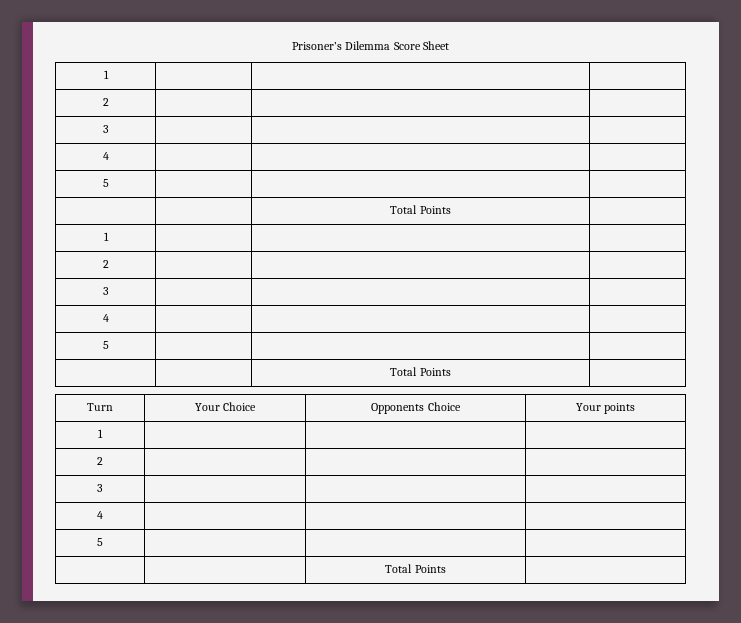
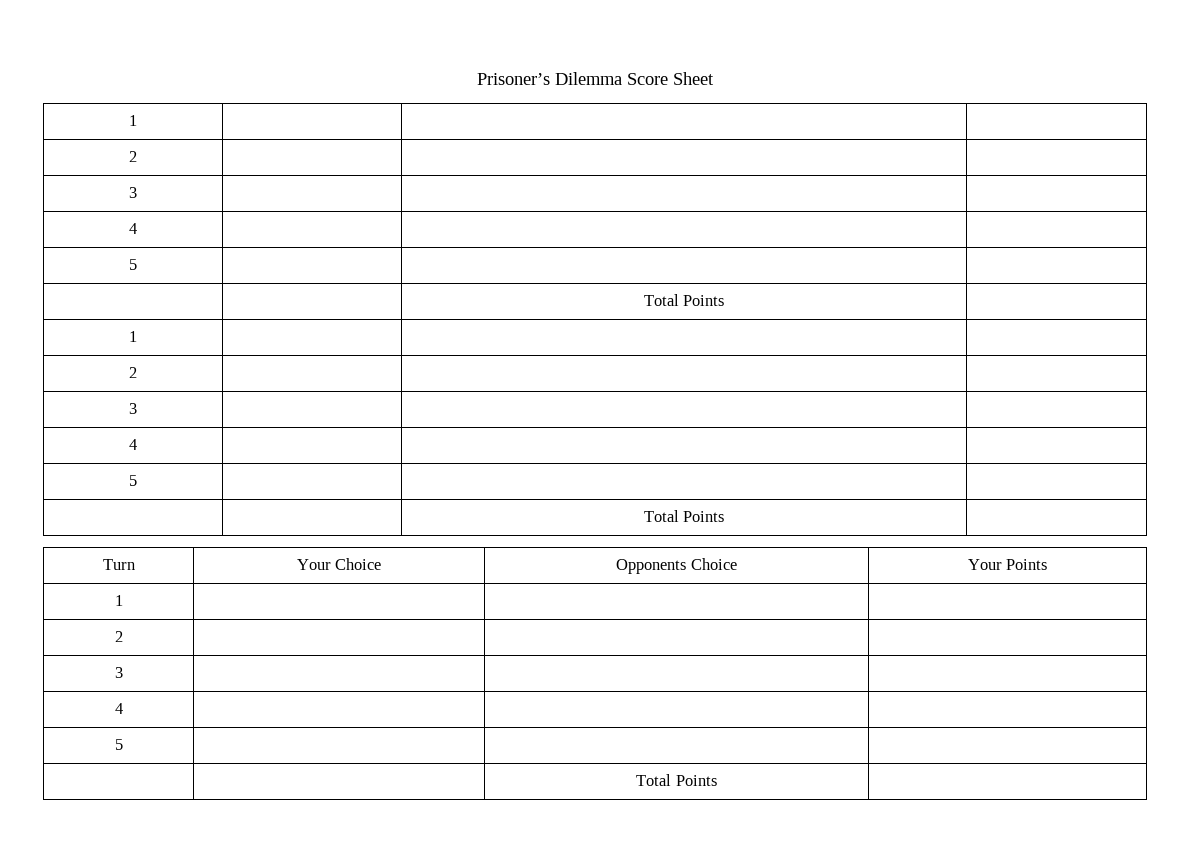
[604,403,636,414] points -> [1006,559,1048,570] Points

